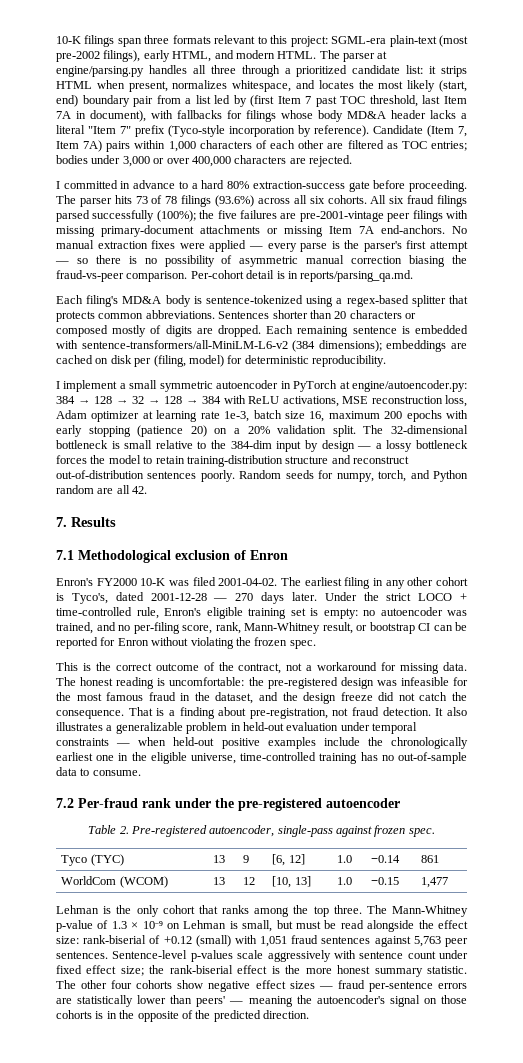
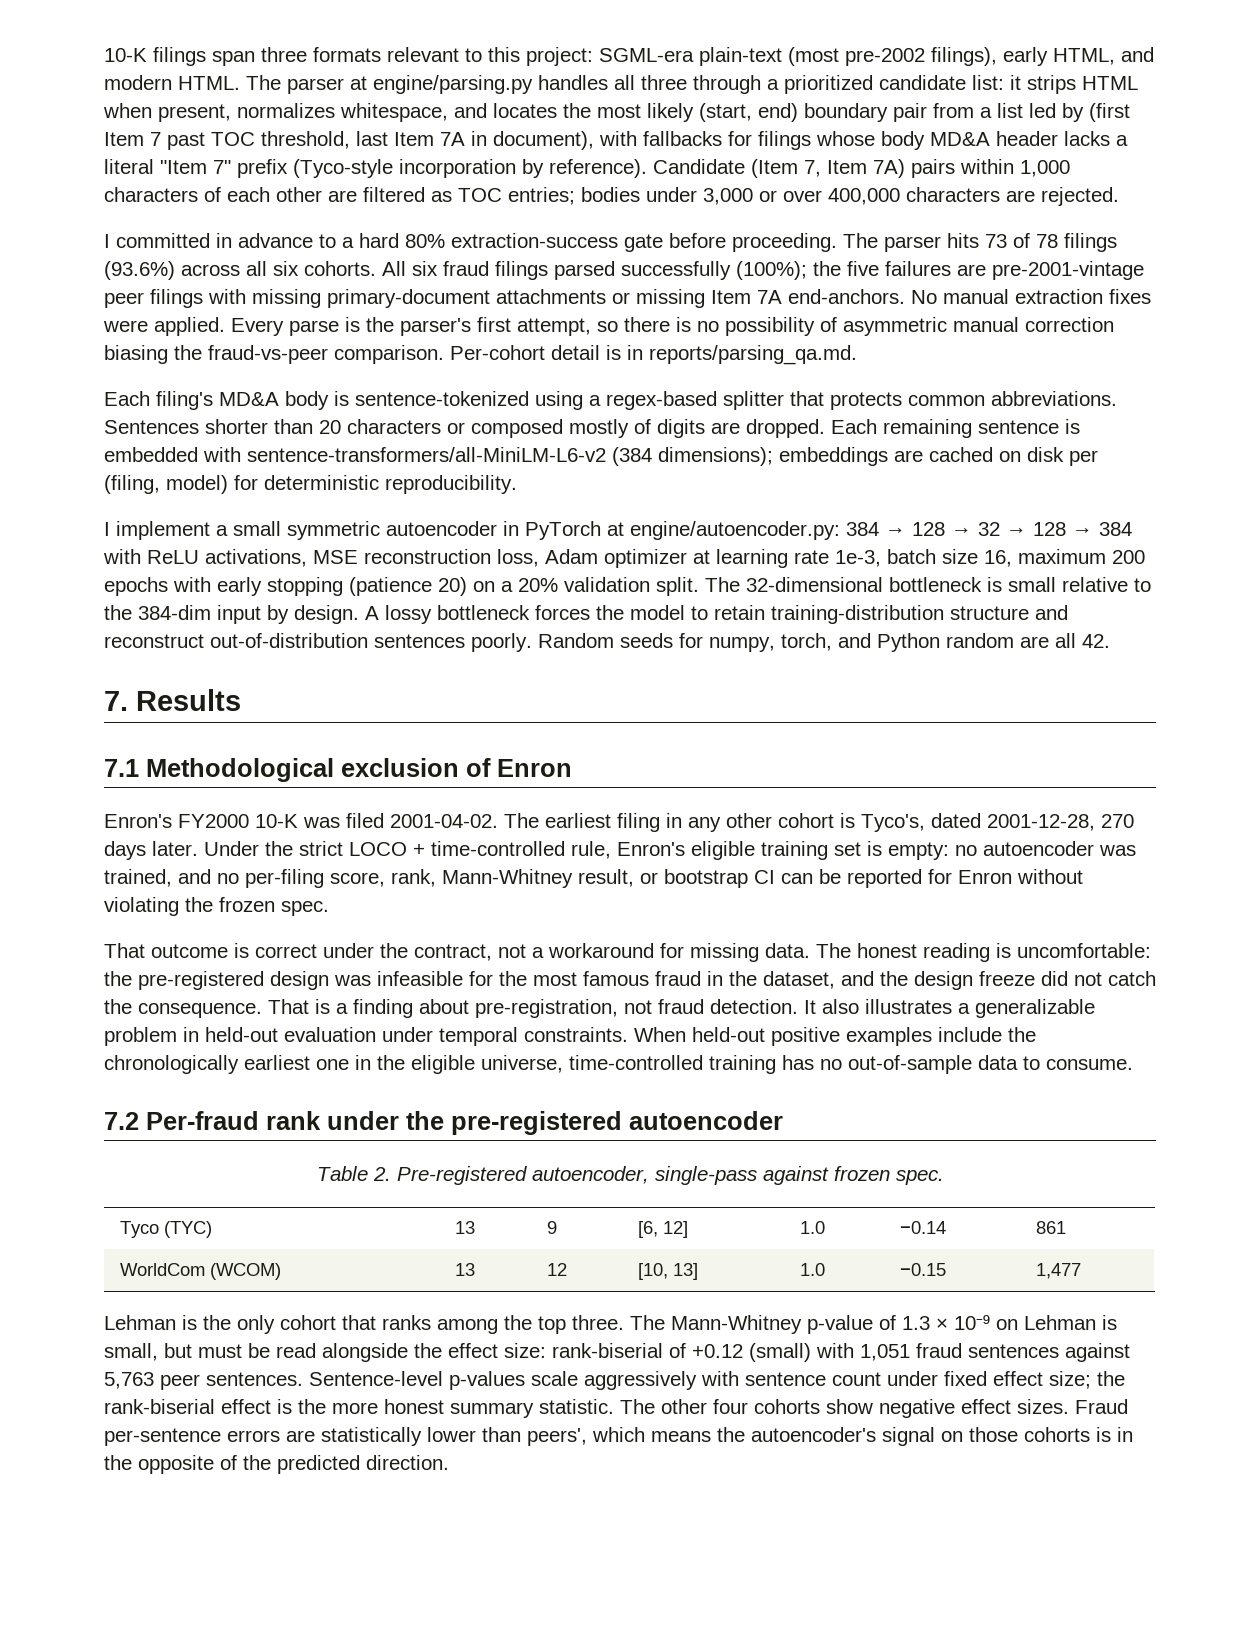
[209,240,297,252] applied — every -> [154,317,284,336] applied. Every
[429,241,468,252] [55,261,69,264] attempt — -> [517,318,591,336] attempt,
[321,440,382,452] design — a -> [294,605,379,624] design. A
[150,593,228,601] 2001-12-28 — -> [987,814,1095,831] 2001-12-28,
[56,662,215,671] This is the correct outcome of -> [104,943,374,958] That outcome is correct under
[56,737,167,746] constraints — when -> [524,1027,686,1042] constraints. When
[289,980,365,989] sizes — fraud -> [1017,1399,1128,1414] sizes. Fraud
[196,996,293,1007] peers' — meaning -> [527,1427,711,1446] peers', which means

